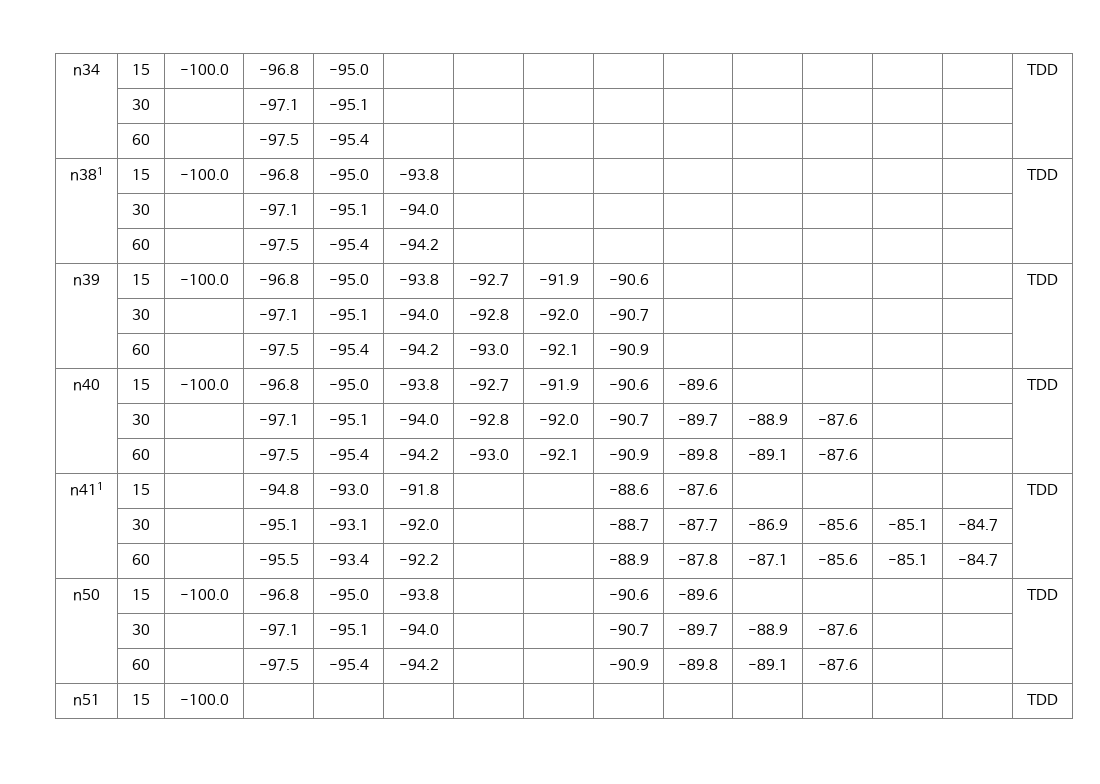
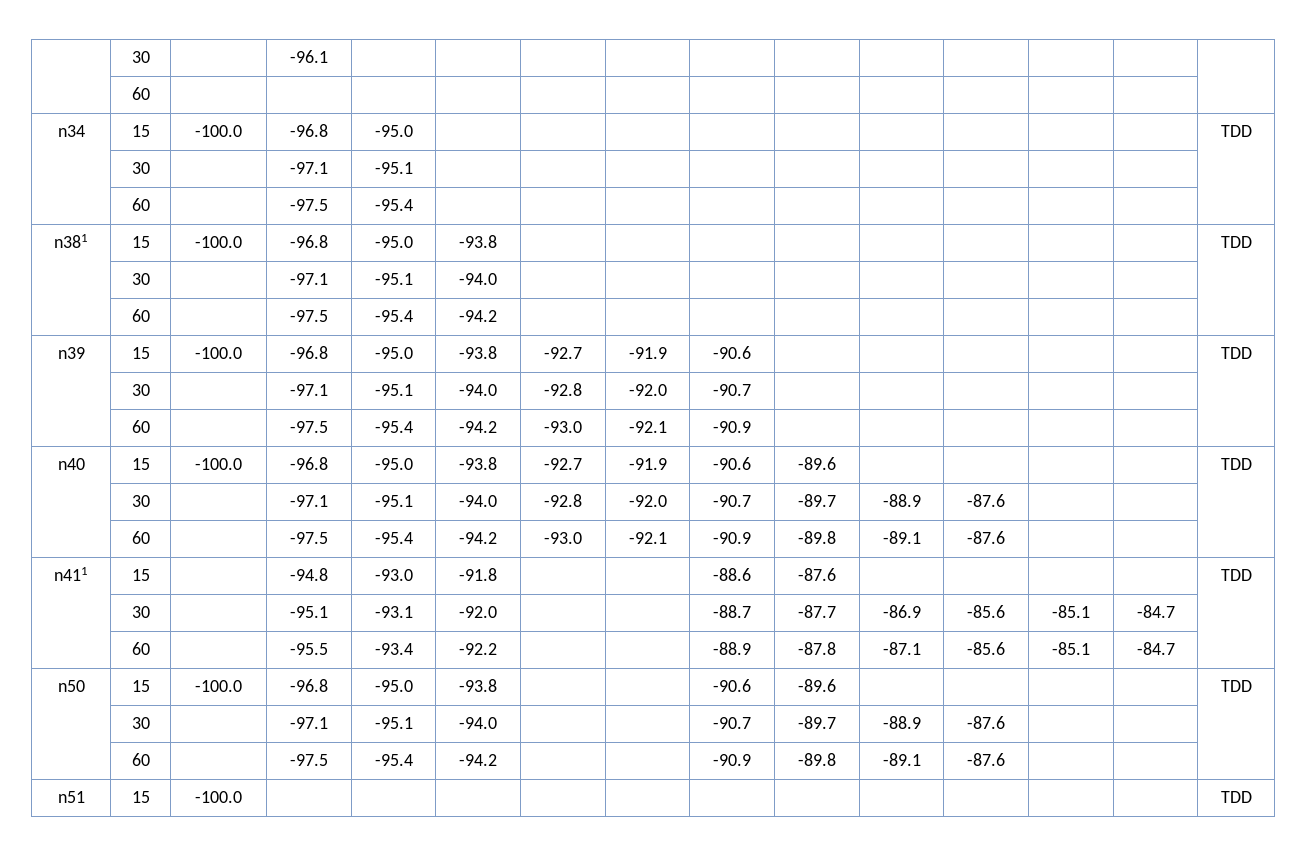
(73, 70) none -> [131,51,150,63] [290,50,328,63] [131,87,150,100] | 30 | | -96.1 | | | | | | | | | | | // | 60 | | | | | | | | | | | | | //

